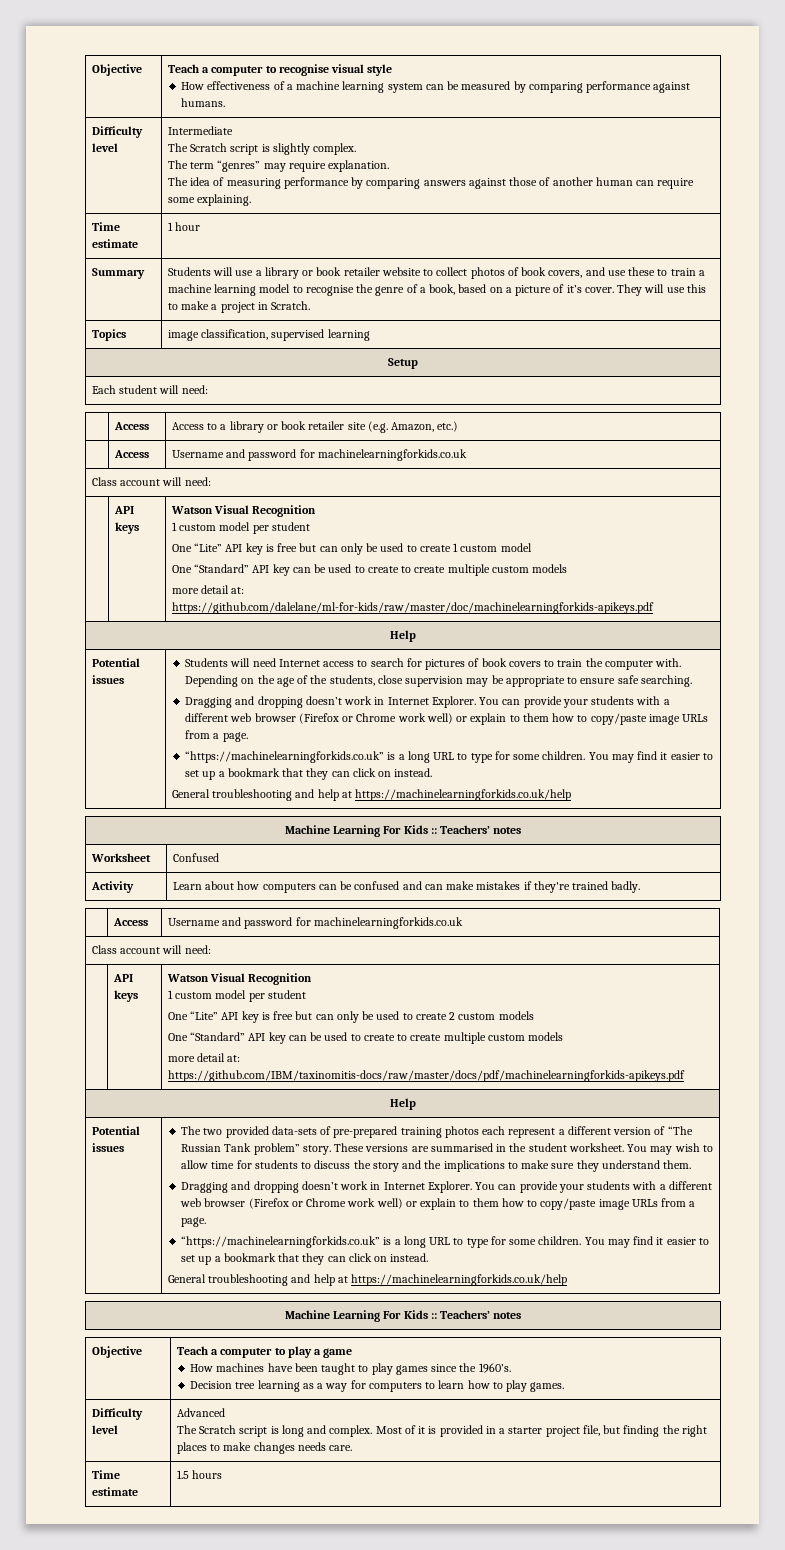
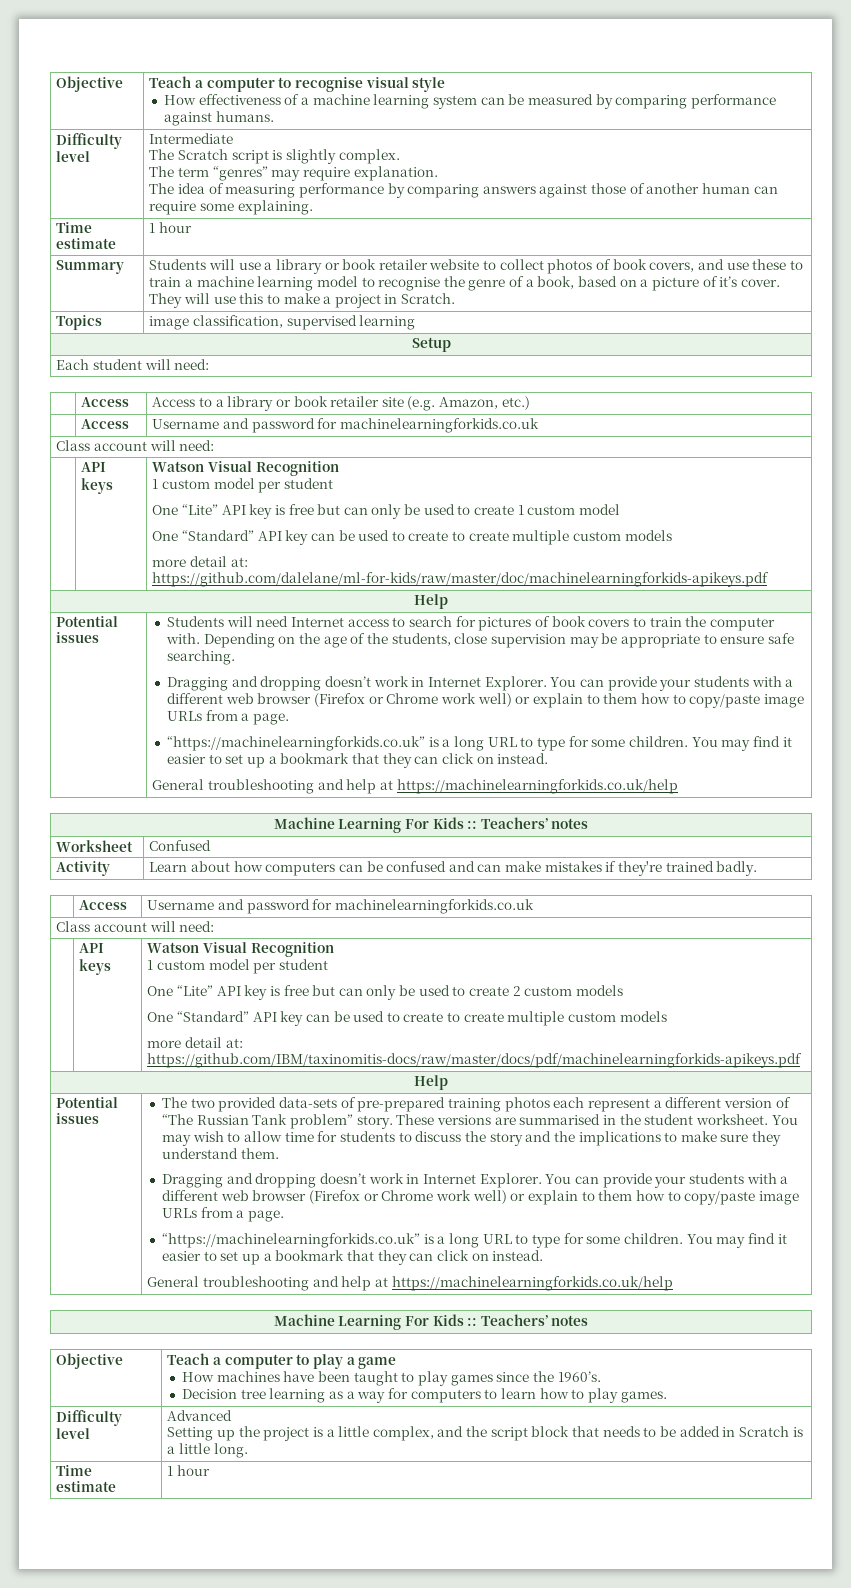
[176,1425,707,1437] [176,1442,353,1454] [91,1470,120,1479] [91,1487,138,1496] [176,1470,223,1479] The Scratch script is long and complex. Most of it is provided in a starter project file, but finding the right places to make changes needs care. // Time estimate | 1.5 hours -> [167,1426,803,1441] [167,1443,248,1458] [56,1465,93,1476] [56,1481,117,1492] [167,1465,210,1476] Setting up the project is a little complex, and the script block that needs to be added in Scratch is a little long. // Time estimate | 1 hour

